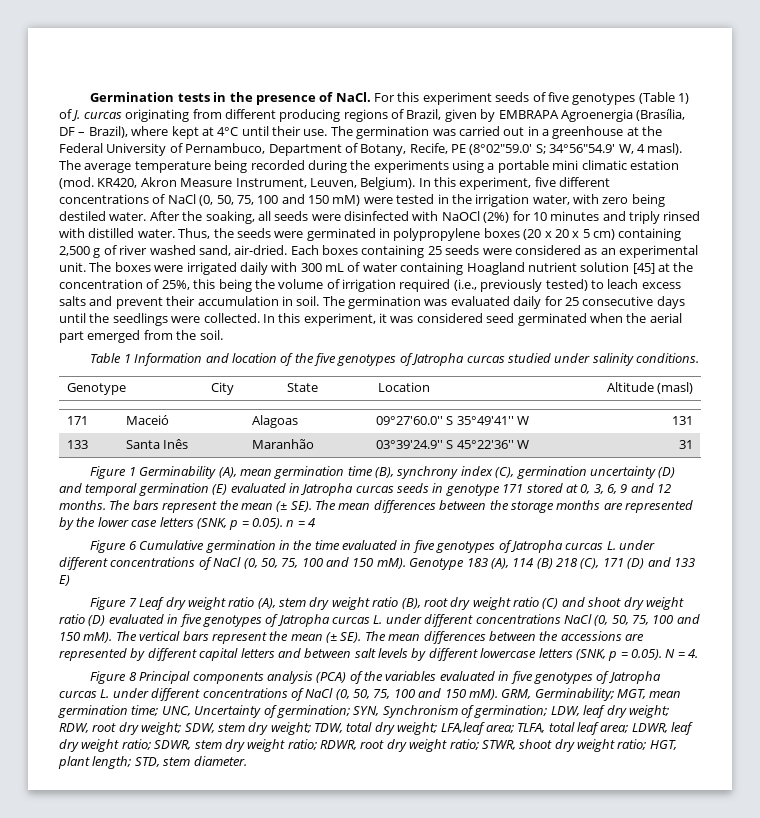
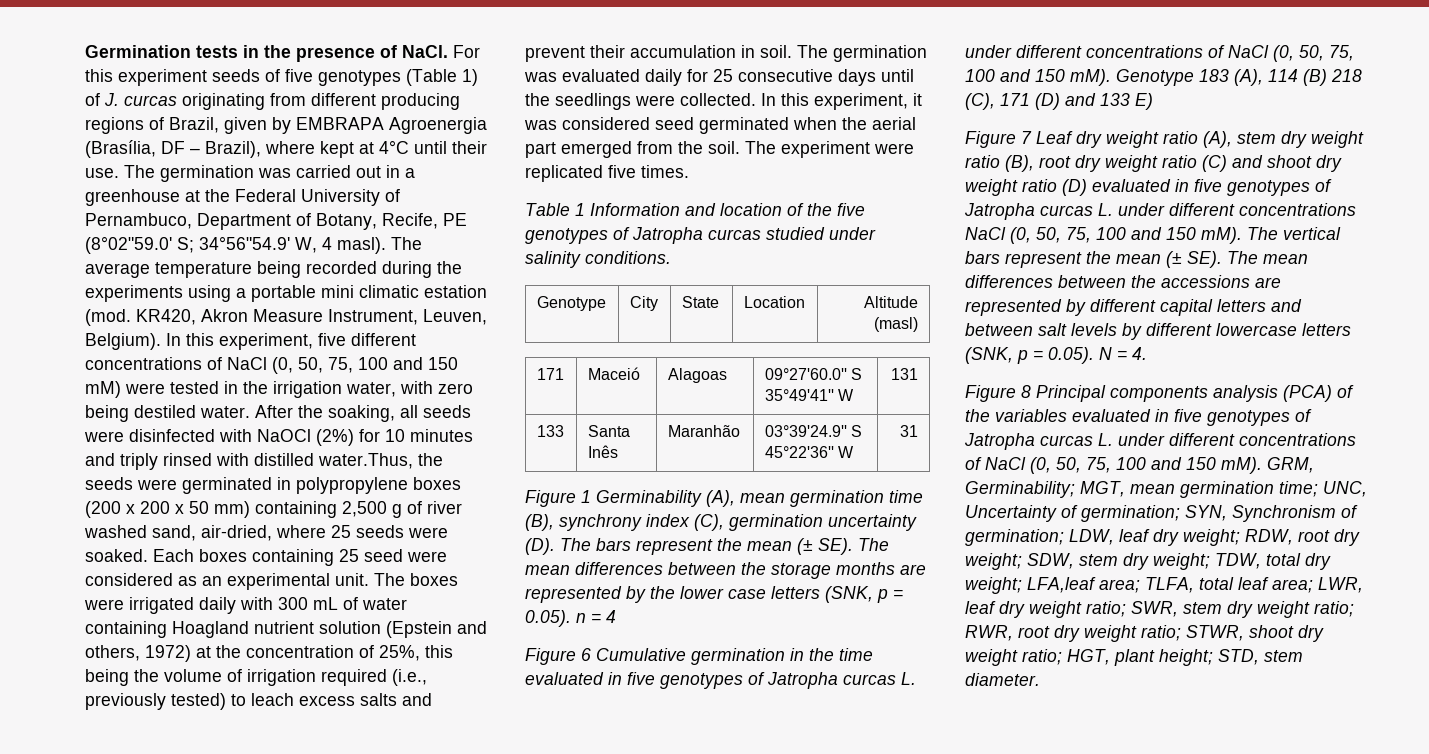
[137,228,211,239] water. Thus, -> [318,453,413,469] water.Thus,
[523,229,615,240] (20 x 20 x 5 cm) -> [85,501,250,518] (200 x 200 x 50 mm)
[234,245,288,255] air-dried. -> [201,525,448,541] [85,549,148,562] air-dried, where 25 seeds were soaked.
[445,245,480,255] seeds -> [364,549,403,562] seed
[632,263,655,274] [45] -> [386,621,487,638] [85,645,191,662] (Epstein and others, 1972)
(223, 335) none -> [745,141,914,158] [525,165,689,182] The experiment were replicated five times.
[658,467,676,478] [59,483,672,496] [59,500,106,510] (D) and temporal germination (E) evaluated in Jatropha curcas seeds in genotype 171 stored at 0, 3, 6, 9 and 12 months. -> [525,538,555,555] (D).
[631,723,668,733] LDWR, -> [1318,577,1363,593] LWR,
[154,740,192,750] SDWR, -> [1131,601,1178,617] SWR,
[320,740,357,750] RDWR, -> [965,625,1013,641] RWR,
[92,756,132,769] length; -> [1159,649,1213,666] height;

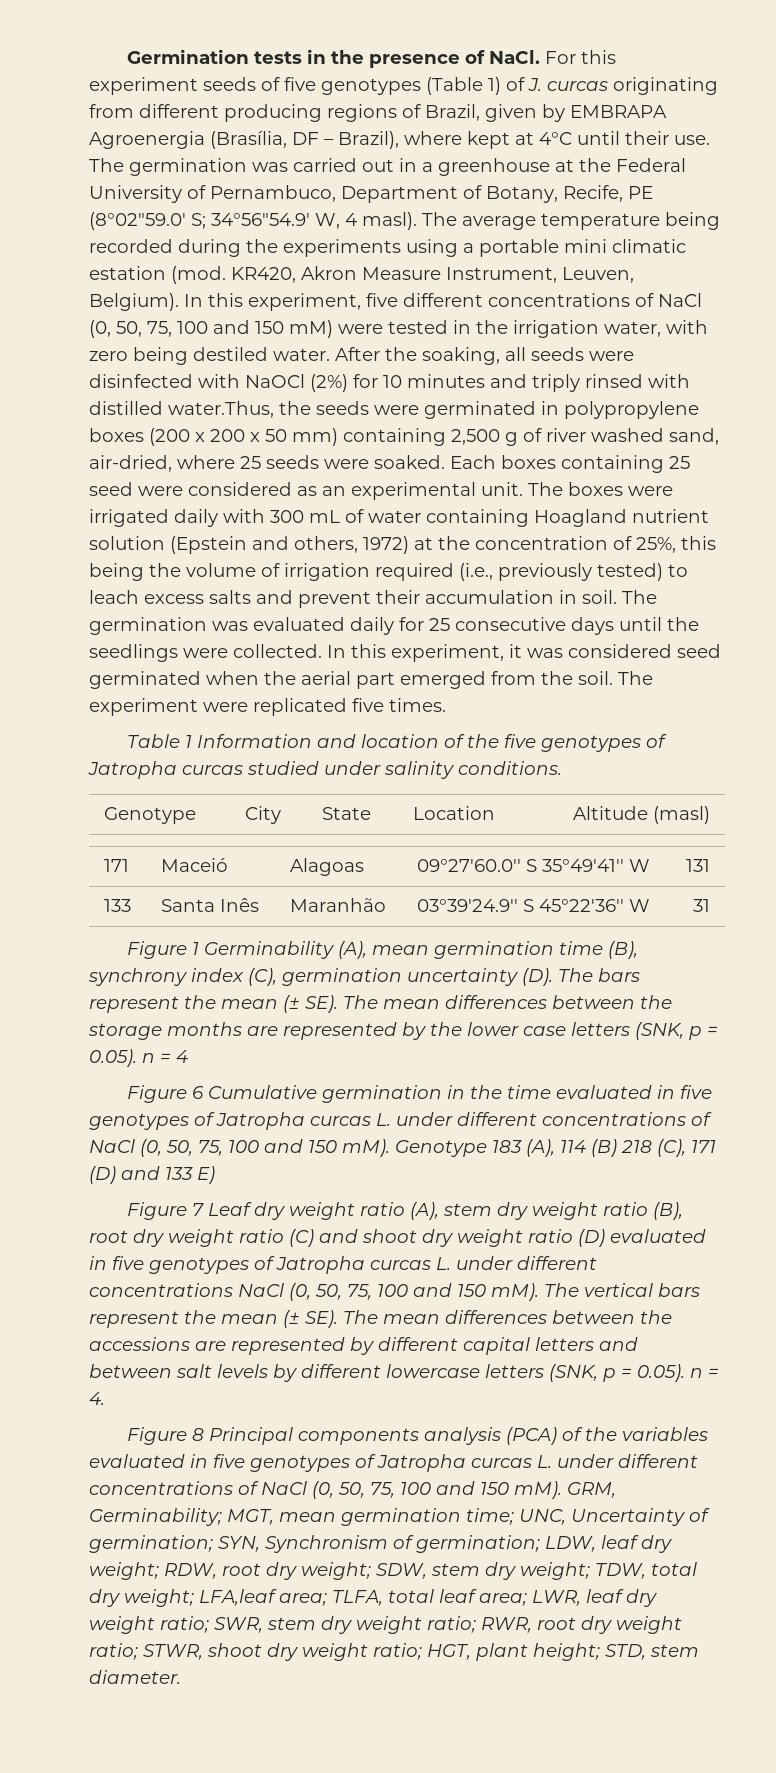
[1099,347,1112,360] N -> [690,1368,703,1378] n

